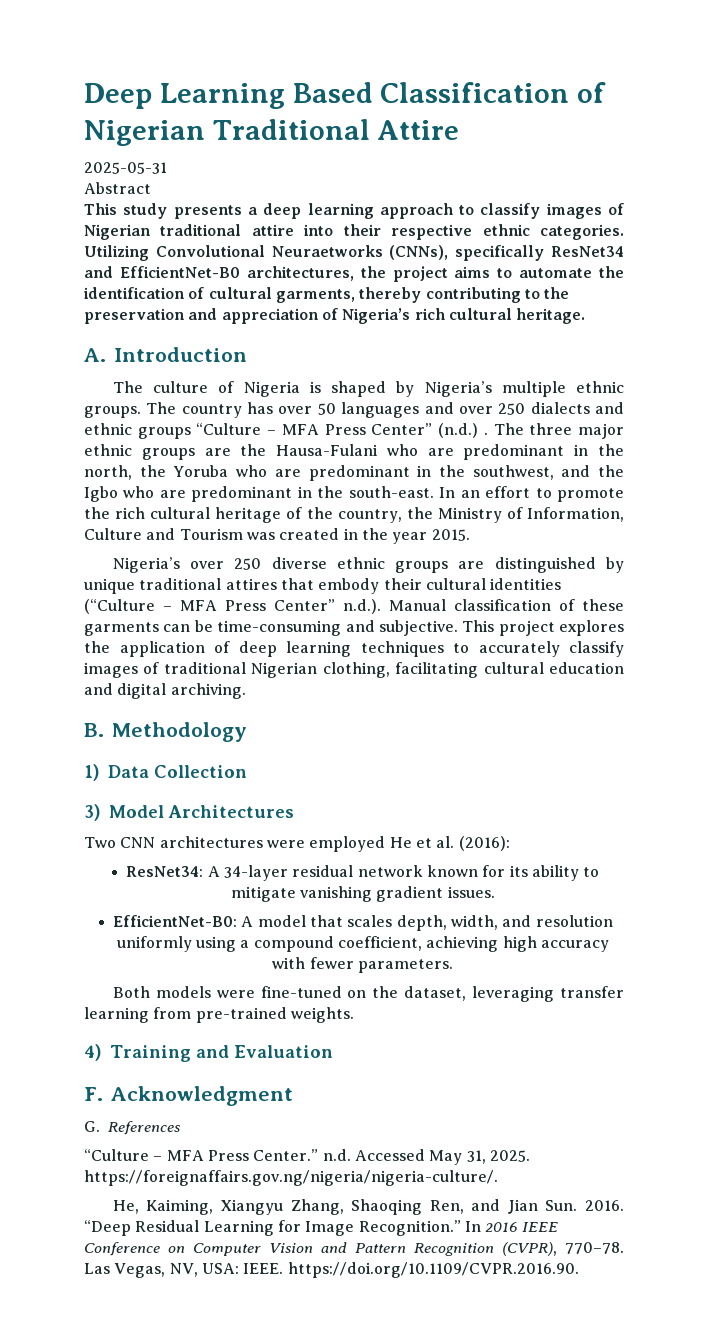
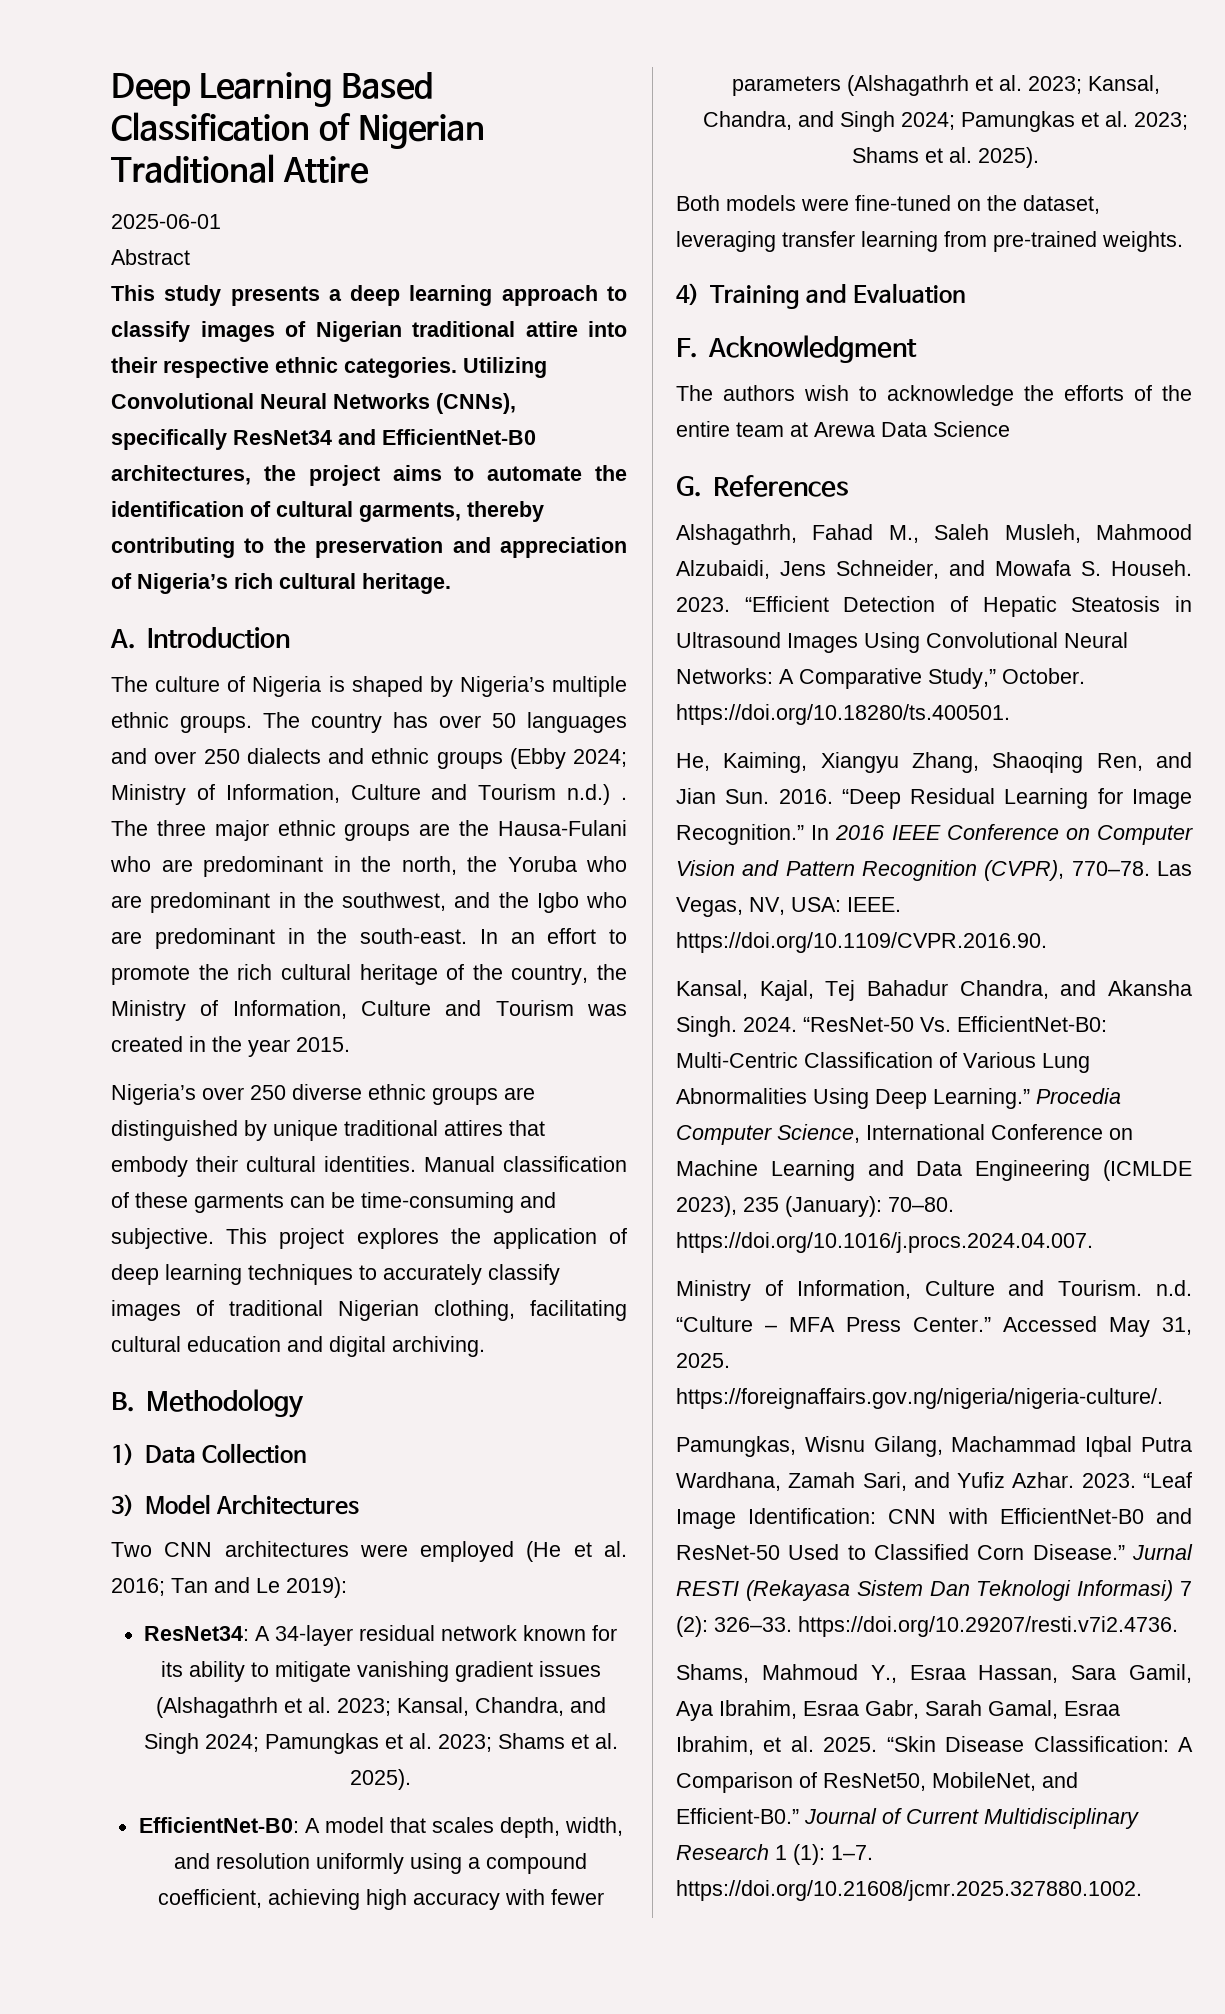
[84,162,167,174] 2025-05-31 -> [111,214,221,229] 2025-06-01
[271,245,383,257] Neuraetworks -> [260,393,430,409] Neural Networks
[196,423,479,438] “Culture – MFA Press Center” (n.d.) -> [509,748,627,769] [111,784,611,805] (Ebby 2024; Ministry of Information, Culture and Tourism n.d.)
[490,578,562,590] [84,599,381,614] identities (“Culture – MFA Press Center” n.d.). -> [324,1156,416,1172] identities.
[389,836,510,851] He et al. (2016): -> [526,1541,627,1562] [111,1577,347,1598] (He et al. 2016; Tan and Le 2019):
[447,886,495,898] issues. -> [538,1661,601,1677] [155,1697,606,1718] [143,1733,618,1754] [350,1769,412,1790] issues (Alshagathrh et al. 2023; Kansal, Chandra, and Singh 2024; Pamungkas et al. 2023; Shams et al. 2025).
[358,959,454,973] parameters. -> [731,75,1160,96] [703,111,1189,132] [852,147,1040,168] parameters (Alshagathrh et al. 2023; Kansal, Chandra, and Singh 2024; Pamungkas et al. 2023; Shams et al. 2025).
[84,1121,181,1135] [84,1149,530,1165] [84,1170,498,1186] G. References // “Culture – MFA Press Center.” n.d. Accessed May 31, 2025. https://foreignaffairs.gov.ng/nigeria/nigeria-culture/. -> [676,385,1192,406] [676,421,1010,437] [676,475,848,497] [676,524,1192,545] [676,560,1192,579] [676,596,1192,617] [676,632,1128,653] [676,668,1085,689] [676,704,1010,725] The authors wish to acknowledge the efforts of the entire team at Arewa Data Science // G. References // Alshagathrh, Fahad M., Saleh Musleh, Mahmood Alzubaidi, Jens Schneider, and Mowafa S. Househ. 2023. “Efficient Detection of Hepatic Steatosis in Ultrasound Images Using Convolutional Neural Networks: A Comparative Study,” October. https://doi.org/10.18280/ts.400501.
(579, 1270) none -> [676,980,1192,1001] [676,1016,1107,1037] [676,1052,1090,1073] [676,1088,1121,1109] [676,1124,1133,1145] [676,1160,1192,1181] [676,1196,954,1217] [676,1232,1093,1253] [676,1280,1192,1301] [676,1316,1192,1337] [676,1353,730,1368] [676,1388,1163,1409] [676,1436,1192,1457] [676,1472,1192,1491] [676,1508,1192,1529] [676,1544,1193,1560] [676,1580,1192,1601] [676,1616,1178,1637] [676,1664,1192,1683] [676,1700,1120,1721] [676,1736,1193,1755] [676,1772,1078,1793] [676,1808,1139,1829] [676,1844,873,1865] [676,1880,1142,1901] // Kansal, Kajal, Tej Bahadur Chandra, and Akansha Singh. 2024. “ResNet-50 Vs. EfficientNet-B0: Multi-Centric Classification of Various Lung Abnormalities Using Deep Learning.” Procedia Computer Science, International Conference on Machine Learning and Data Engineering (ICMLDE 2023), 235 (January): 70–80. https://doi.org/10.1016/j.procs.2024.04.007. // Ministry of Information, Culture and Tourism. n.d. “Culture – MFA Press Center.” Accessed May 31, 2025. https://foreignaffairs.gov.ng/nigeria/nigeria-culture/. // Pamungkas, Wisnu Gilang, Machammad Iqbal Putra Wardhana, Zamah Sari, and Yufiz Azhar. 2023. “Leaf Image Identification: CNN with EfficientNet-B0 and ResNet-50 Used to Classified Corn Disease.” Jurnal RESTI (Rekayasa Sistem Dan Teknologi Informasi) 7 (2): 326–33. https://doi.org/10.29207/resti.v7i2.4736. // Shams, Mahmoud Y., Esraa Hassan, Sara Gamil, Aya Ibrahim, Esraa Gabr, Sarah Gamal, Esraa Ibrahim, et al. 2025. “Skin Disease Classification: A Comparison of ResNet50, MobileNet, and Efficient-B0.” Journal of Current Multidisciplinary Research 1 (1): 1–7. https://doi.org/10.21608/jcmr.2025.327880.1002.

